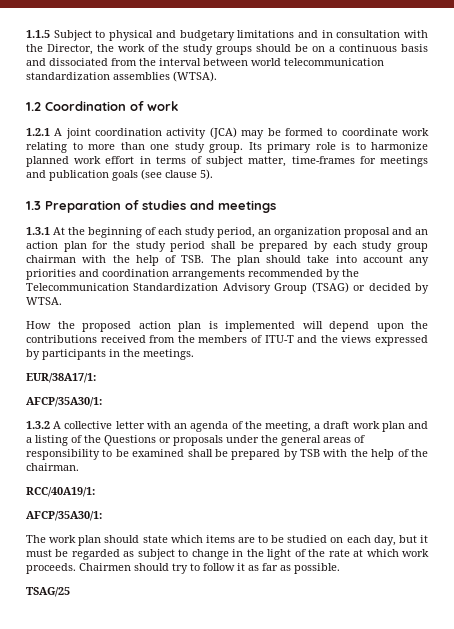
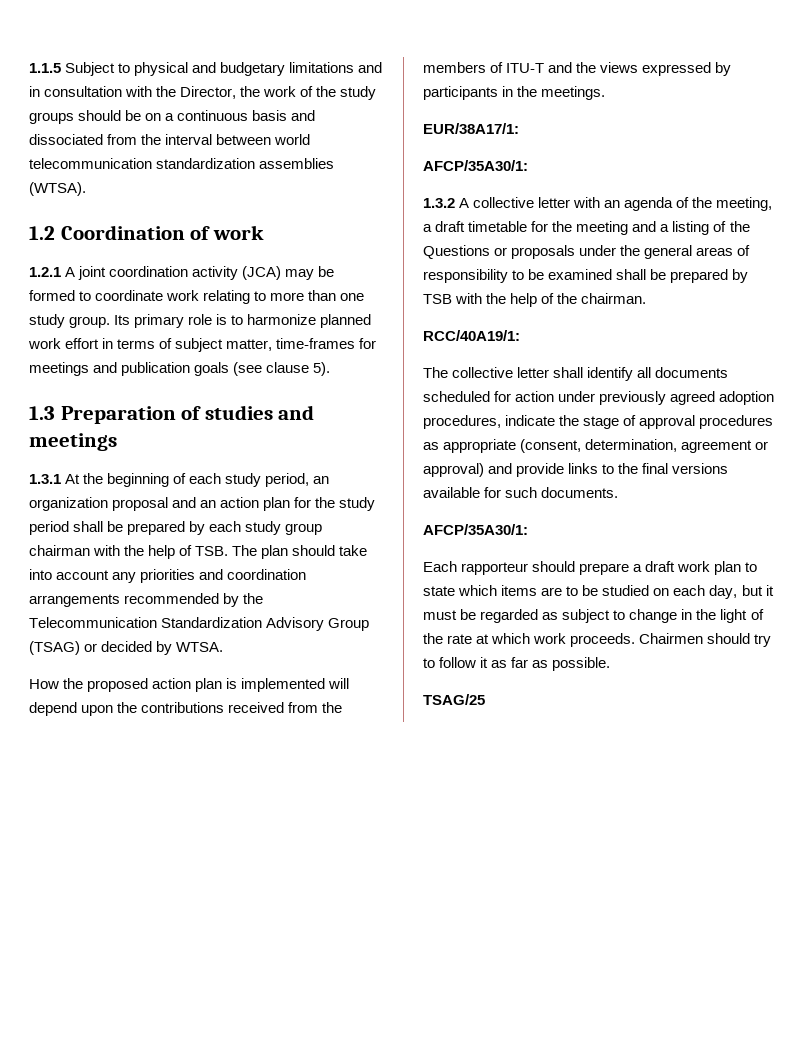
[352,421,405,432] work plan -> [468,221,629,235] timetable for the meeting
[26,511,102,521] [26,535,140,546] AFCP/35A30/1: // The work plan should -> [423,367,729,381] [423,391,775,405] [423,415,774,429] [423,439,769,453] [423,463,729,477] [423,487,619,498] [423,524,528,535] [423,561,758,575] The collective letter shall identify all documents scheduled for action under previously agreed adoption procedures, indicate the stage of approval procedures as appropriate (consent, determination, agreement or approval) and provide links to the final versions available for such documents. // AFCP/35A30/1: // Each rapporteur should prepare a draft work plan to

